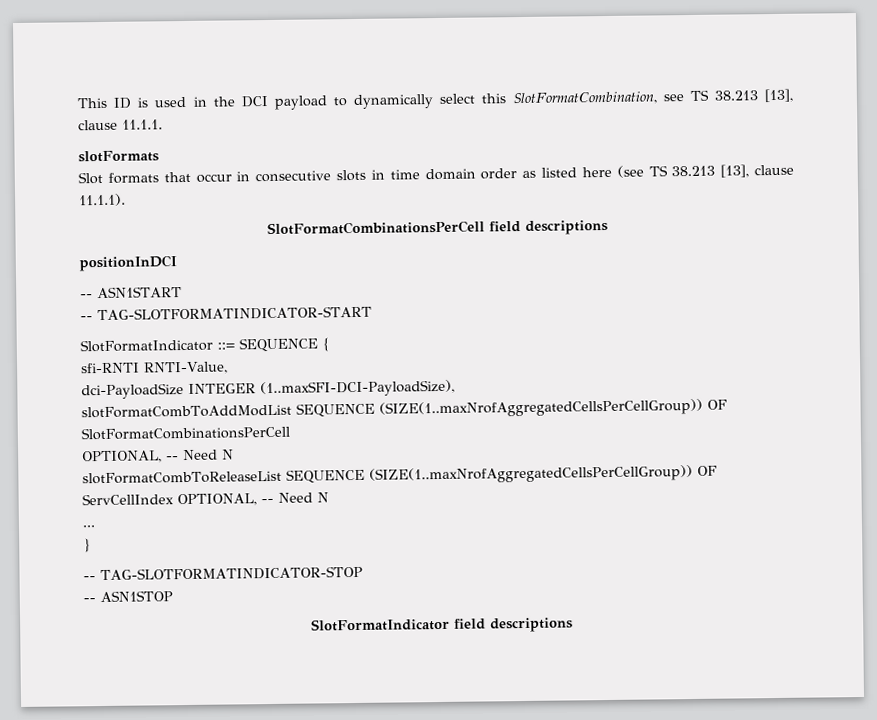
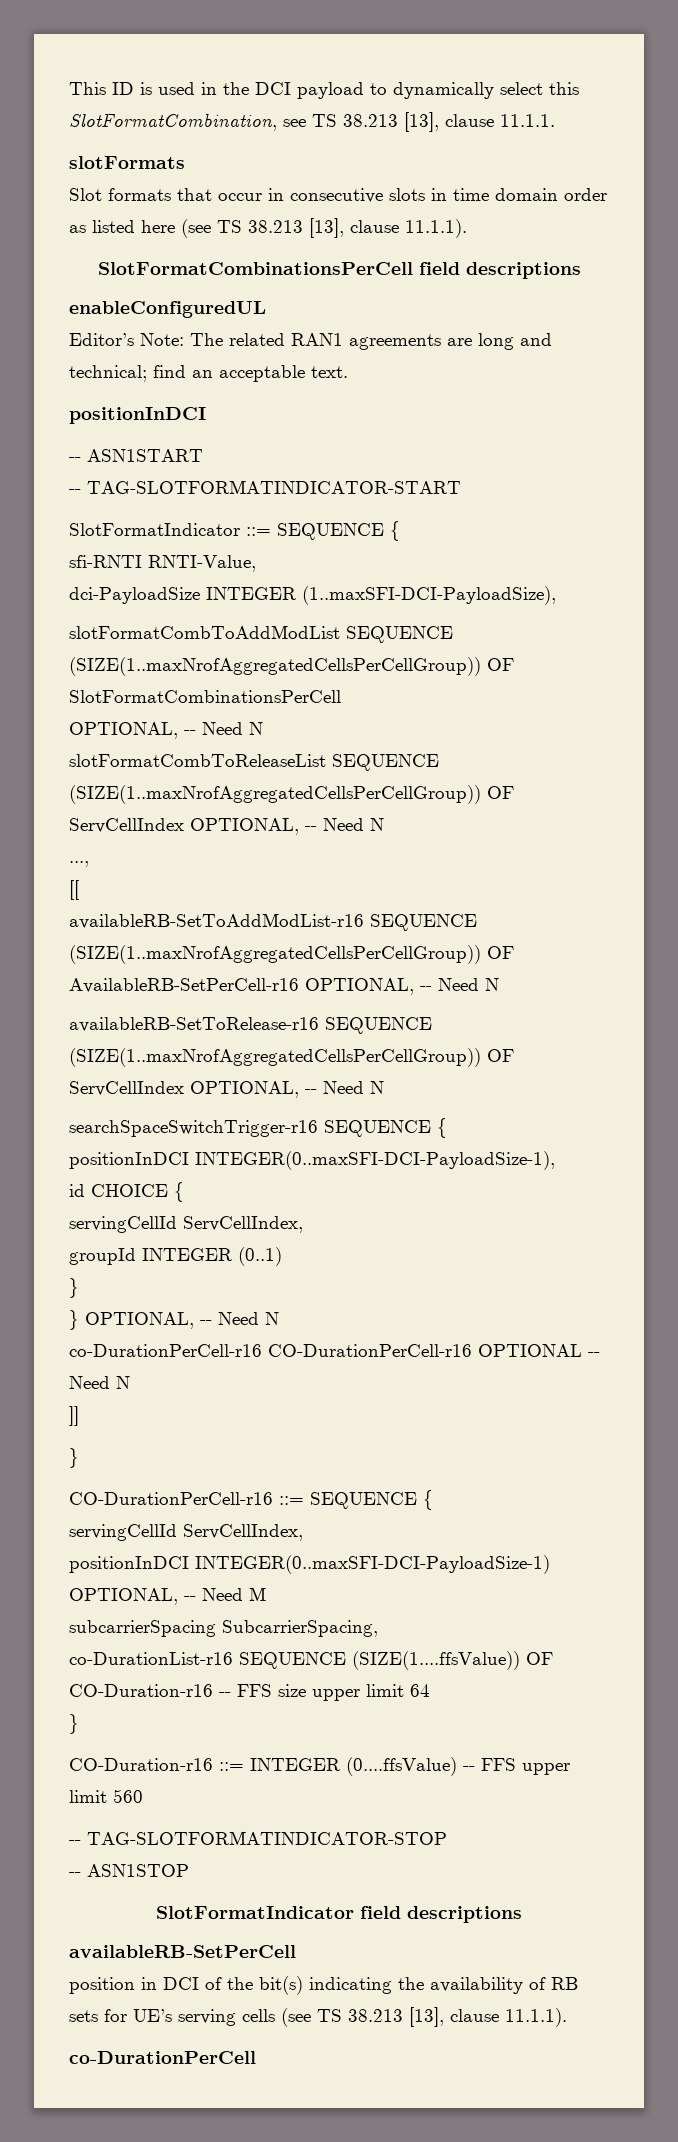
(608, 227) none -> [69,301,266,318] [69,333,552,350] [69,365,348,382] // enableConfiguredUL // Editor’s Note: The related RAN1 agreements are long and technical; find an acceptable text.
[82,525,95,528] [83,538,91,553] ... // } -> [69,861,89,867] [69,880,79,900] [69,913,477,931] [69,945,514,964] [69,978,499,995] [69,1017,432,1034] [69,1048,514,1067] [69,1081,384,1098] [69,1118,447,1138] [69,1151,555,1170] [69,1182,184,1202] [69,1216,303,1233] [69,1247,282,1266] [69,1278,79,1298] [69,1310,279,1330] [69,1344,600,1357] [69,1376,130,1389] [69,1406,79,1426] [69,1448,79,1468] [69,1490,433,1510] [69,1524,303,1541] [69,1555,550,1574] [69,1587,266,1605] [69,1620,378,1637] [69,1651,553,1670] [69,1684,430,1701] [69,1714,79,1734] [69,1757,570,1776] [69,1789,143,1803] ..., // [[ // availableRB-SetToAddModList-r16 SEQUENCE (SIZE(1..maxNrofAggregatedCellsPerCellGroup)) OF AvailableRB-SetPerCell-r16 OPTIONAL, -- Need N // availableRB-SetToRelease-r16 SEQUENCE (SIZE(1..maxNrofAggregatedCellsPerCellGroup)) OF ServCellIndex OPTIONAL, -- Need N // searchSpaceSwitchTrigger-r16 SEQUENCE { // positionInDCI INTEGER(0..maxSFI-DCI-PayloadSize-1), // id CHOICE { // servingCellId ServCellIndex, // groupId INTEGER (0..1) // } // } OPTIONAL, -- Need N // co-DurationPerCell-r16 CO-DurationPerCell-r16 OPTIONAL -- Need N // ]] // } // CO-DurationPerCell-r16 ::= SEQUENCE { // servingCellId ServCellIndex, // positionInDCI INTEGER(0..maxSFI-DCI-PayloadSize-1) OPTIONAL, -- Need M // subcarrierSpacing SubcarrierSpacing, // co-DurationList-r16 SEQUENCE (SIZE(1....ffsValue)) OF CO-Duration-r16 -- FFS size upper limit 64 // } // CO-Duration-r16 ::= INTEGER (0....ffsValue) -- FFS upper limit 560
(573, 625) none -> [69,1945,296,1958] [69,1976,578,1995] [69,2007,567,2027] [69,2051,256,2064] // availableRB-SetPerCell // position in DCI of the bit(s) indicating the availability of RB sets for UE’s serving cells (see TS 38.213 [13], clause 11.1.1). // co-DurationPerCell

